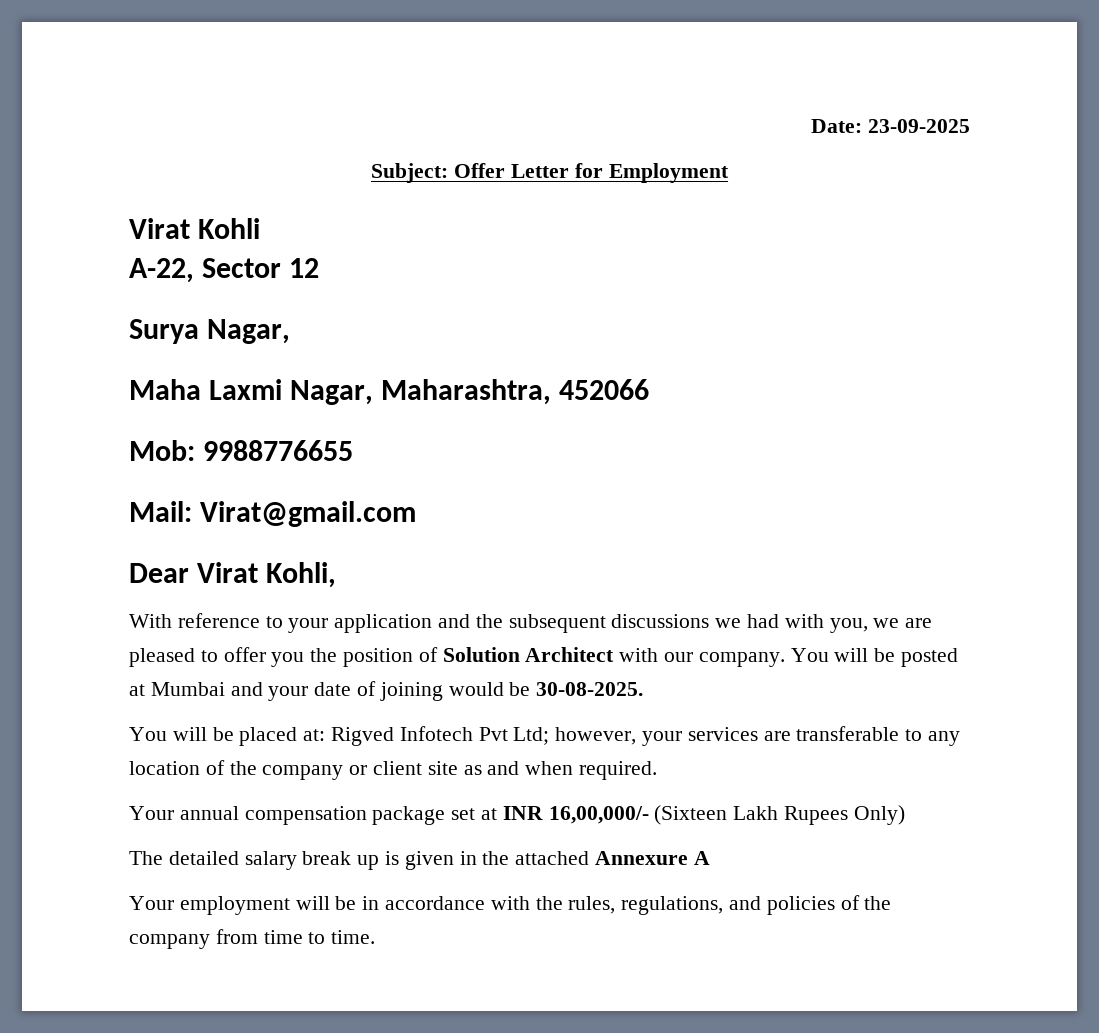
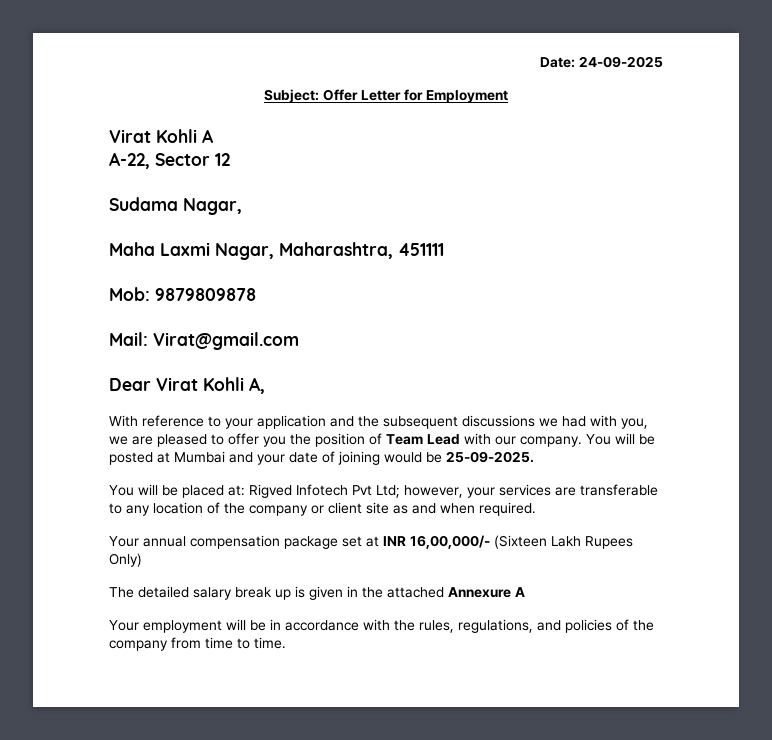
[867,119,970,133] 23-09-2025 -> [579,56,663,68] 24-09-2025
(261, 228) none -> [202,129,213,143] A
[129,319,199,344] Surya -> [109,197,178,211] Sudama
[559,379,650,400] 452066 -> [398,243,444,256] 451111
[203,440,354,461] 9988776655 -> [155,288,256,301] 9879809878
[266,562,337,588] Kohli, -> [203,377,265,394] Kohli A,
[442,647,615,662] Solution Architect -> [386,434,460,445] Team Lead
[536,682,644,696] 30-08-2025. -> [446,451,534,463] 25-09-2025.

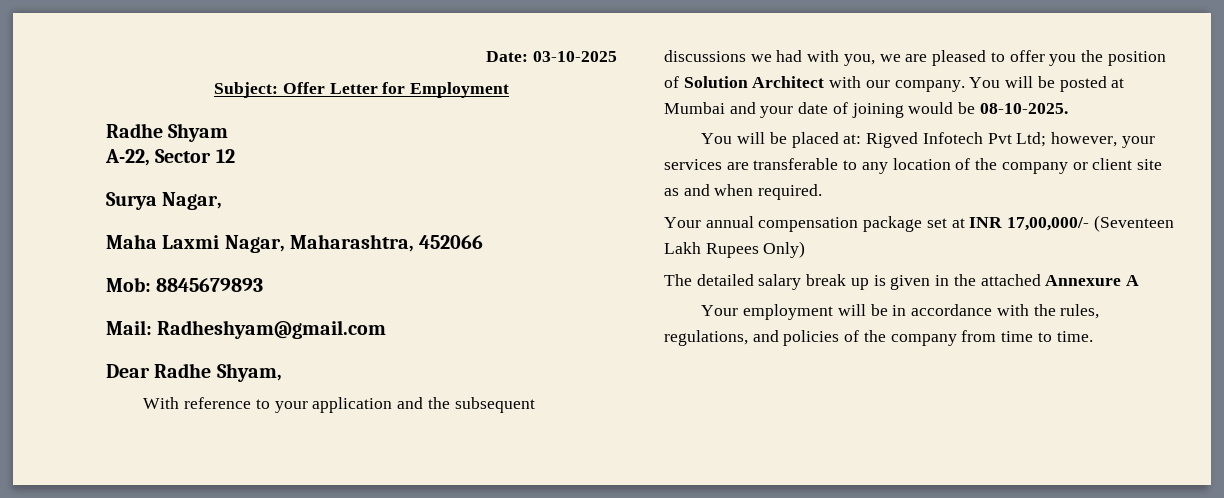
[579,56,663,68] 24-09-2025 -> [533,51,617,62] 03-10-2025
[109,129,213,143] Virat Kohli A -> [106,123,229,142] Radhe Shyam
[109,197,178,211] Sudama -> [106,192,157,210] Surya
[398,243,444,256] 451111 -> [419,235,484,249] 452066
[155,288,256,301] 9879809878 -> [156,278,264,292] 8845679893
[153,332,299,350] Virat@gmail.com -> [157,320,387,339] Radheshyam@gmail.com
[156,377,265,394] Virat Kohli A, -> [154,363,282,382] Radhe Shyam,
[386,434,460,445] Team Lead -> [683,76,825,88] Solution Architect
[446,451,534,463] 25-09-2025. -> [979,103,1068,114] 08-10-2025.
[410,535,547,549] 16,00,000/- (Sixteen -> [1007,215,1174,232] 17,00,000/- (Seventeen

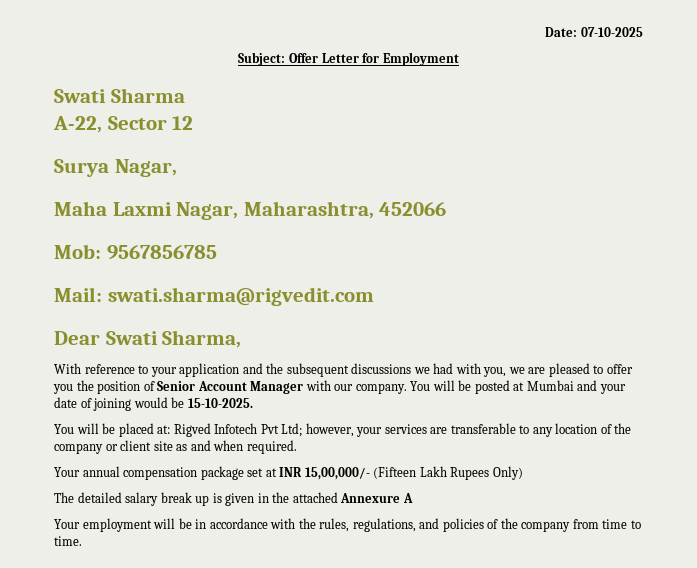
[533,51,617,62] 03-10-2025 -> [581,27,643,37] 07-10-2025
[106,123,229,142] Radhe Shyam -> [54,88,185,103] Swati Sharma
[156,278,264,292] 8845679893 -> [106,245,217,260] 9567856785
[157,320,387,339] Radheshyam@gmail.com -> [107,287,374,306] swati.sharma@rigvedit.com
[154,363,282,382] Radhe Shyam, -> [105,330,242,348] Swati Sharma,
[683,76,825,88] Solution Architect -> [157,381,304,394] Senior Account Manager
[979,103,1068,114] 08-10-2025. -> [187,398,253,408] 15-10-2025.
[1007,215,1174,232] 17,00,000/- (Seventeen -> [304,467,417,480] 15,00,000/- (Fifteen

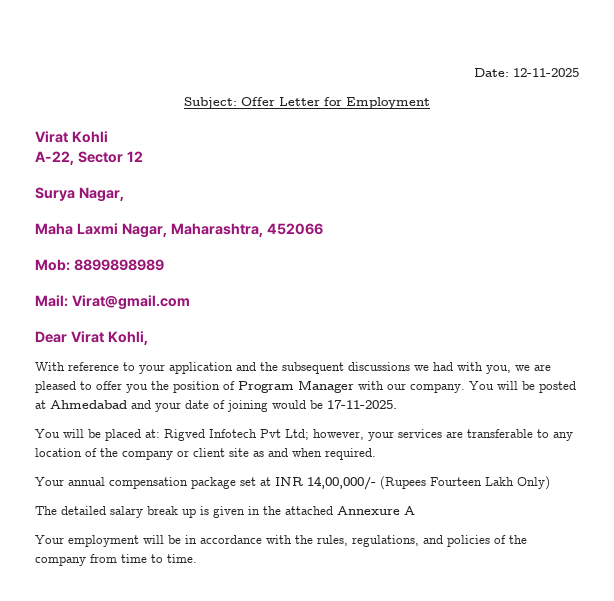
[581,27,643,37] 07-10-2025 -> [513,68,579,77] 12-11-2025
[54,88,185,103] Swati Sharma -> [35,131,108,143] Virat Kohli
[106,245,217,260] 9567856785 -> [73,259,164,271] 8899898989
[107,287,374,306] swati.sharma@rigvedit.com -> [71,295,190,310] Virat@gmail.com
[105,330,242,348] Swati Sharma, -> [70,331,148,345] Virat Kohli,
[157,381,247,391] Senior Account -> [238,381,294,393] Program
[526,380,574,391] Mumbai -> [50,400,127,409] Ahmedabad
[187,398,253,408] 15-10-2025. -> [327,400,397,409] 17-11-2025.
[304,466,490,480] 15,00,000/- (Fifteen Lakh Rupees -> [307,476,514,490] 14,00,000/- (Rupees Fourteen Lakh

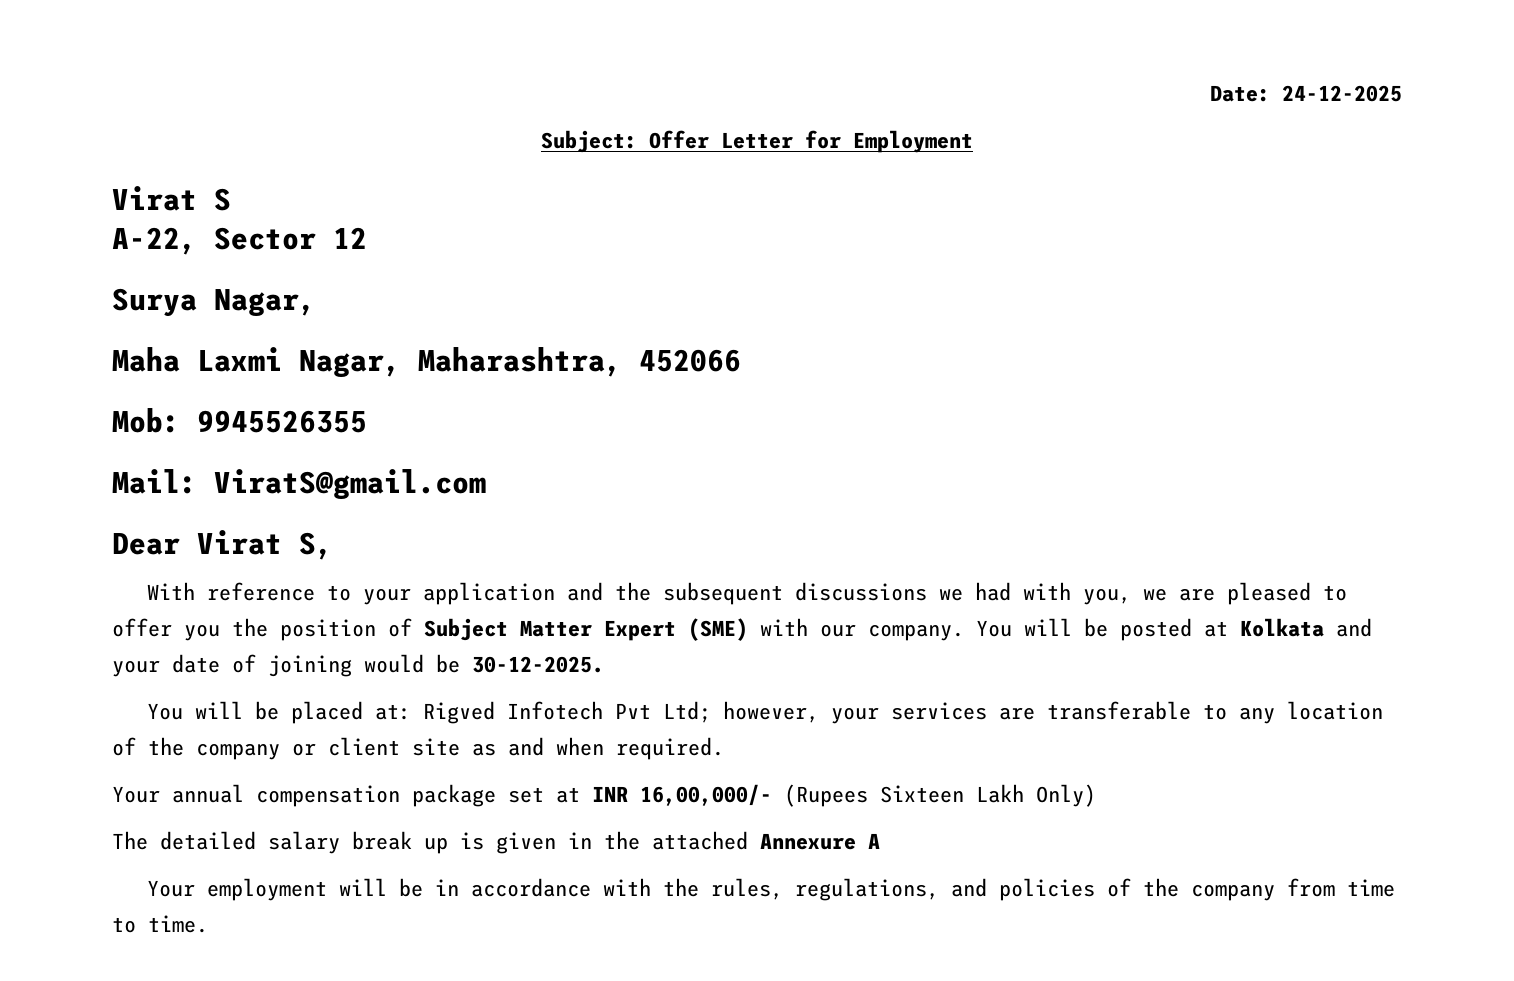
[513,68,579,77] 12-11-2025 -> [1282,85,1402,102] 24-12-2025
[71,131,108,143] Kohli -> [214,188,231,211] S
[73,259,164,271] 8899898989 -> [197,410,367,433] 9945526355
[71,295,190,310] Virat@gmail.com -> [214,469,486,500] ViratS@gmail.com
[107,331,148,345] Kohli, -> [299,532,333,560] S,
[238,380,354,393] Program Manager -> [424,618,748,641] Subject Matter Expert (SME)
[50,400,127,409] Ahmedabad -> [1240,618,1324,637] Kolkata
[327,400,397,409] 17-11-2025. -> [472,656,604,673] 30-12-2025.
[307,476,482,490] 14,00,000/- (Rupees Fourteen -> [640,784,964,807] 16,00,000/- (Rupees Sixteen

